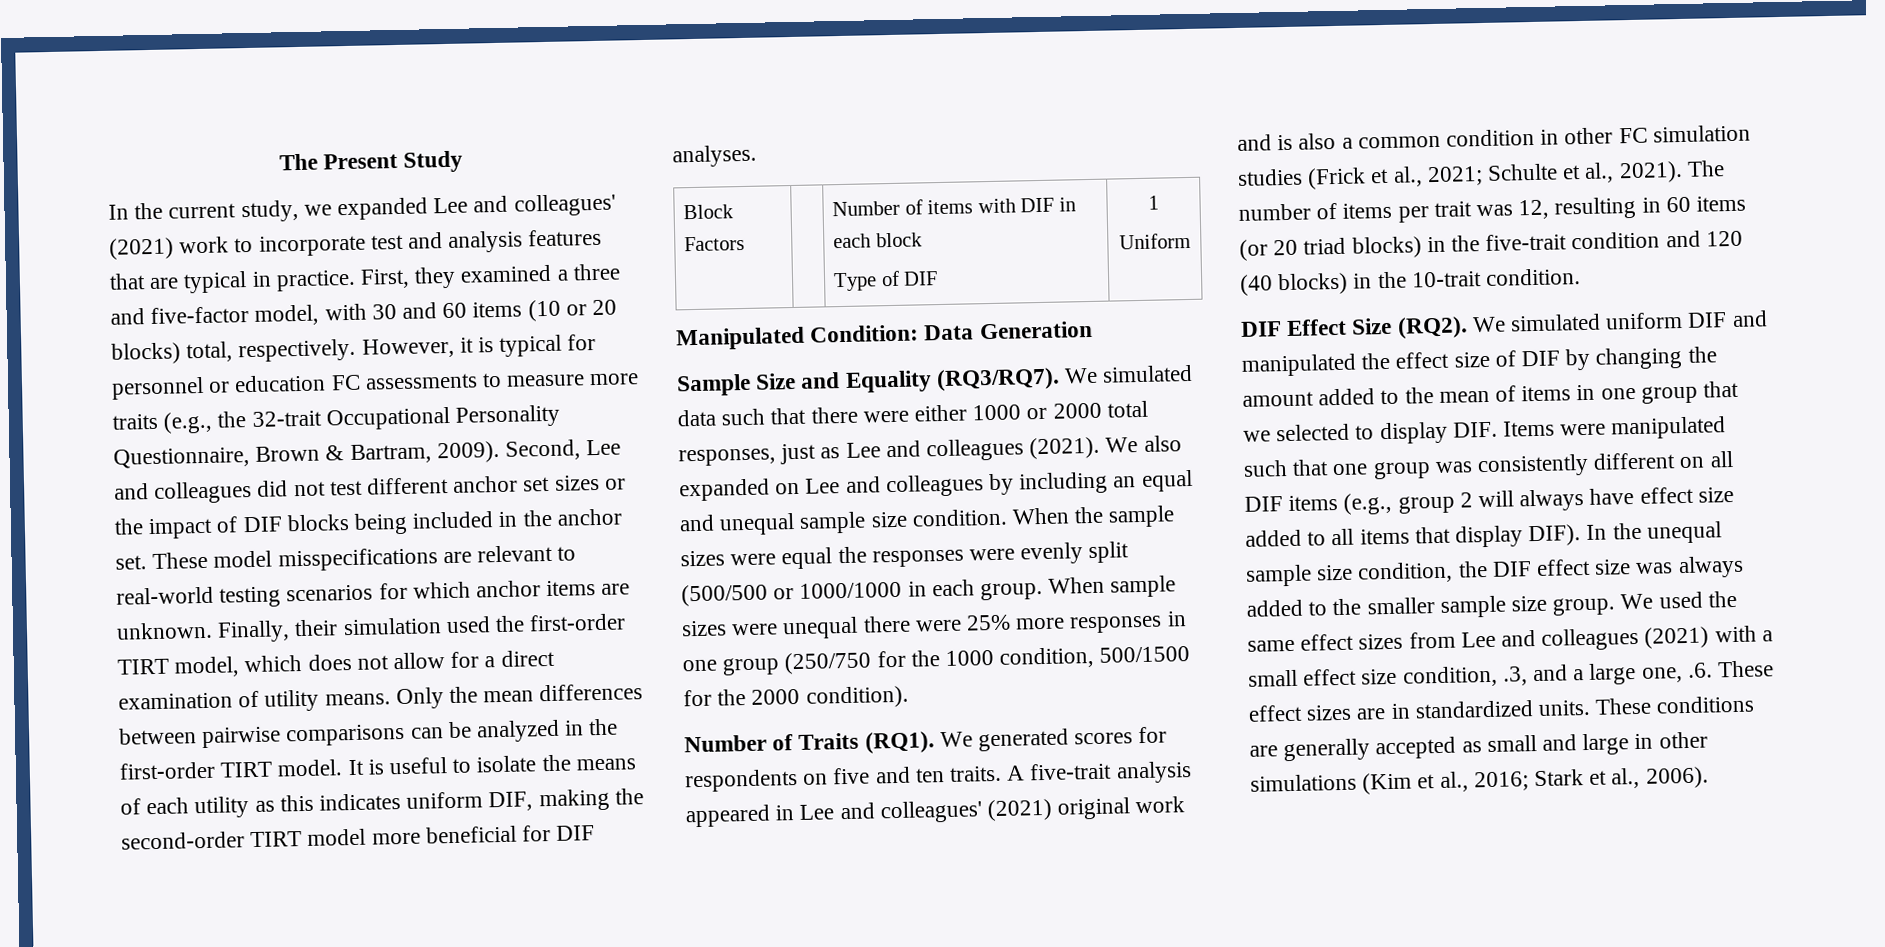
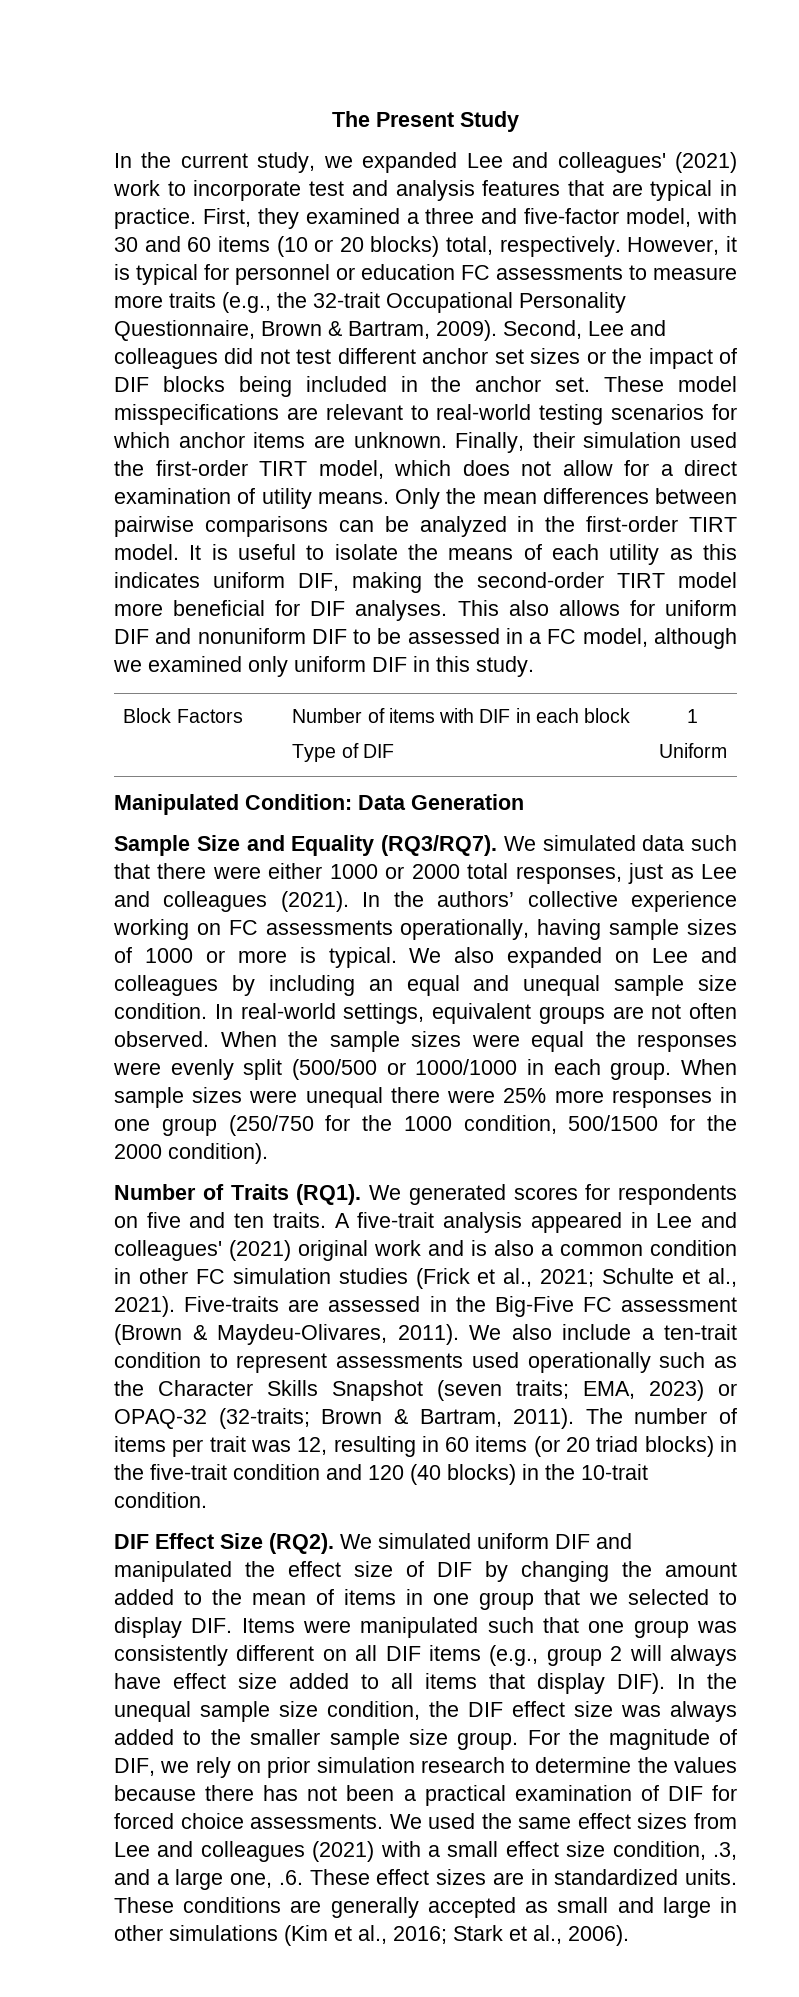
(757, 156) none -> [457,600,737,616] [114,628,737,649] [113,656,534,677] This also allows for uniform DIF and nonuniform DIF to be assessed in a FC model, although we examined only uniform DIF in this study.
(1101, 448) none -> [362,891,737,912] [113,919,737,940] [114,947,397,968] In the authors’ collective experience working on FC assessments operationally, having sample sizes of 1000 or more is typical.
(1008, 517) none -> [214,1003,737,1024] [114,1031,209,1047] In real-world settings, equivalent groups are not often observed.
(1683, 172) none -> [184,1296,737,1317] [114,1324,737,1345] [114,1352,737,1373] [114,1380,737,1401] [114,1408,575,1429] Five-traits are assessed in the Big-Five FC assessment (Brown & Maydeu-Olivares, 2011). We also include a ten-trait condition to represent assessments used operationally such as the Character Skills Snapshot (seven traits; EMA, 2023) or OPAQ-32 (32-traits; Brown & Bartram, 2011).
(1616, 606) none -> [527,1729,737,1750] [114,1757,737,1778] [114,1785,738,1806] [114,1813,384,1829] For the magnitude of DIF, we rely on prior simulation research to determine the values because there has not been a practical examination of DIF for forced choice assessments.

